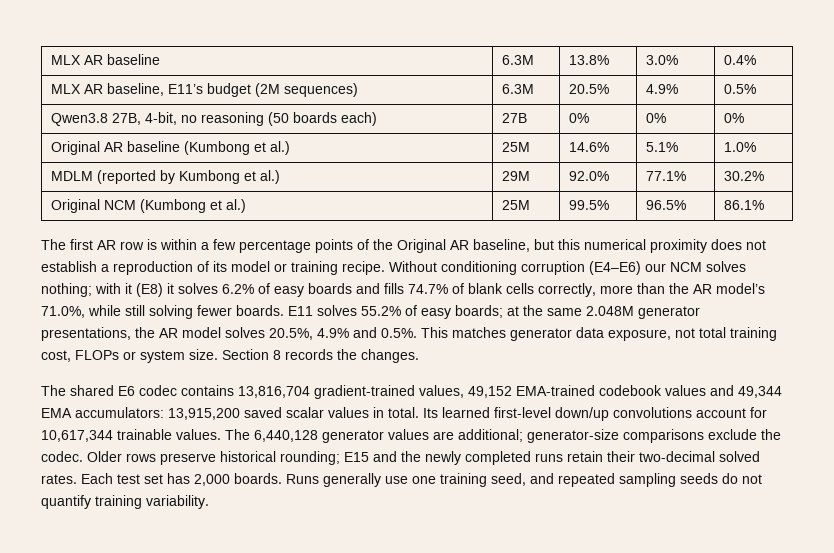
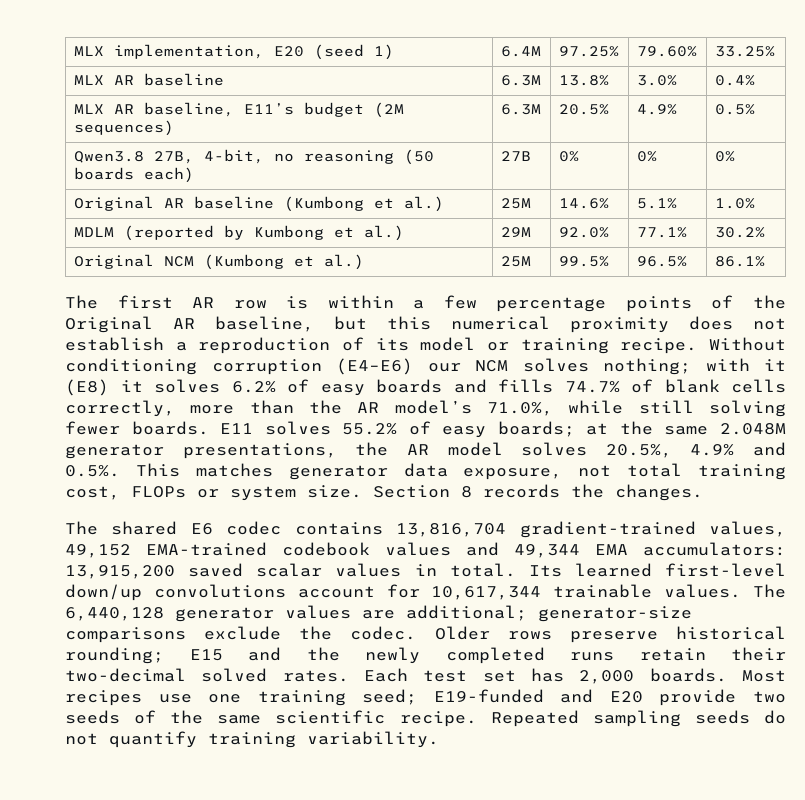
[50,55,81,65] MLX -> [73,44,394,60] [500,46,541,57] [558,46,619,57] [636,46,697,57] [714,46,775,57] [73,75,104,85] MLX implementation, E20 (seed 1) | 6.4M | 97.25% | 79.60% | 33.25% // MLX
[286,473,381,487] Runs generally -> [742,670,786,682] [65,690,142,706] Most recipes
[491,473,615,487] seed, and repeated -> [362,689,786,706] [65,710,579,727] seed; E19-funded and E20 provide two seeds of the same scientific recipe. Repeated

